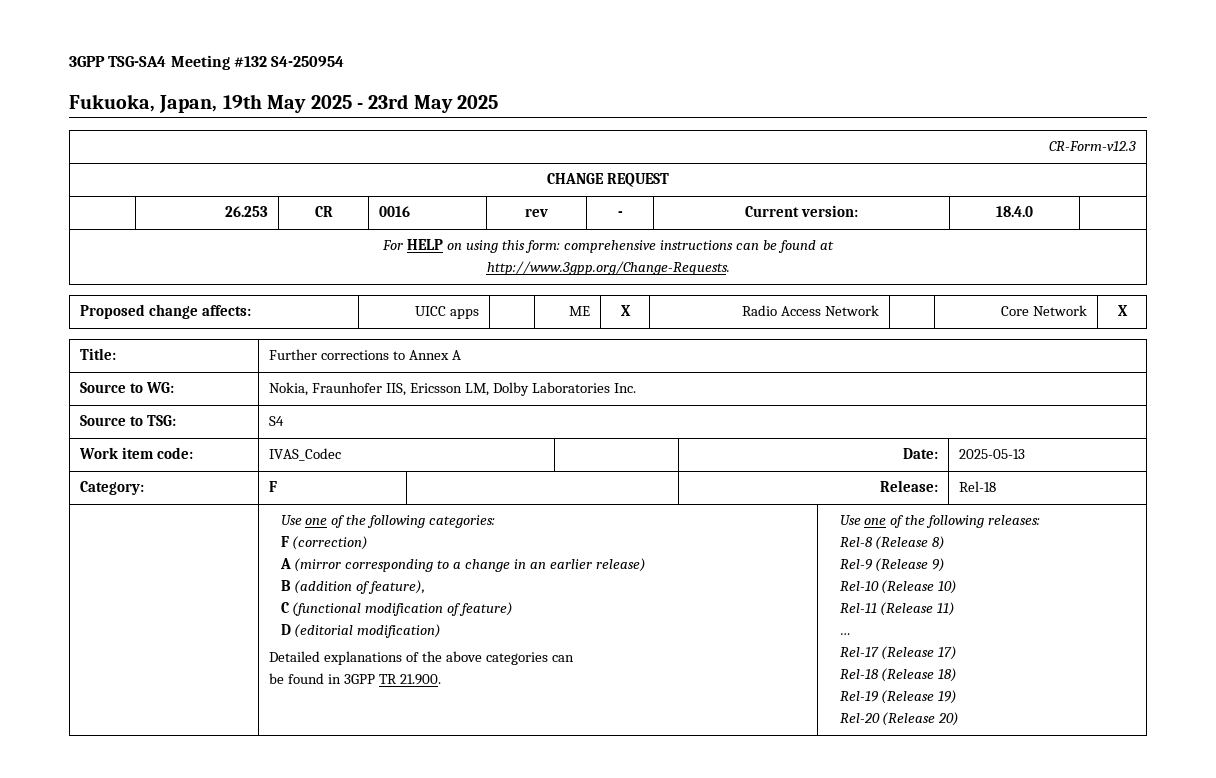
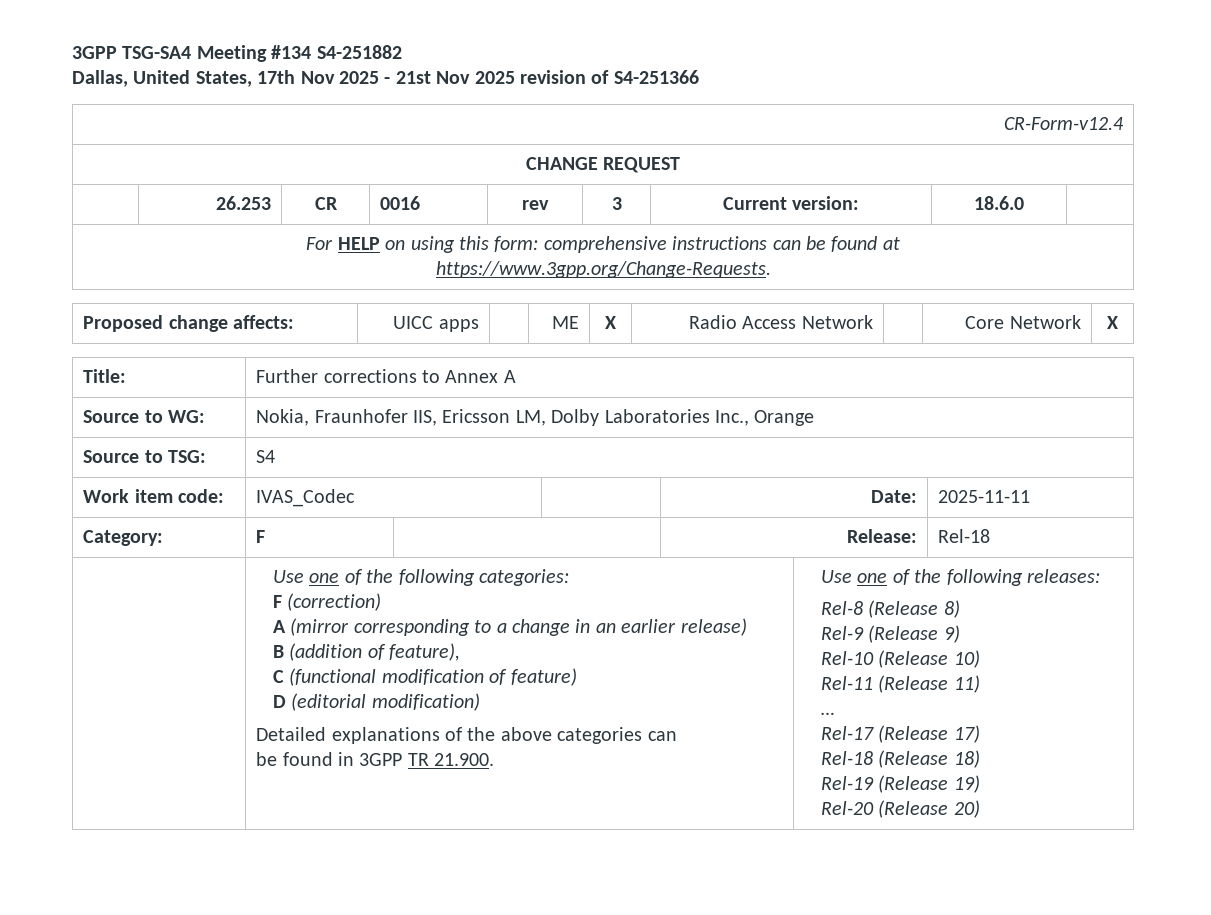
[233,56,345,67] [69,94,499,113] [1048,141,1136,151] #132 S4-250954 // Fukuoka, Japan, 19th May 2025 - 23rd May 2025 // CR-Form-v12.3 -> [271,45,402,59] [72,70,699,87] [1003,117,1124,130] #134 S4-251882 // Dallas, United States, 17th Nov 2025 - 21st Nov 2025 revision of S4-251366 // CR-Form-v12.4
[617,211,623,217] - -> [611,197,622,210] 3
[996,206,1033,217] 18.4.0 -> [974,196,1024,210] 18.6.0
[486,261,730,275] http://www.3gpp.org/Change-Requests. -> [435,261,771,278] https://www.3gpp.org/Change-Requests.
[613,383,636,393] Inc. -> [715,410,815,426] Inc., Orange
[959,449,1026,459] 2025-05-13 -> [938,490,1031,503] 2025-11-11

